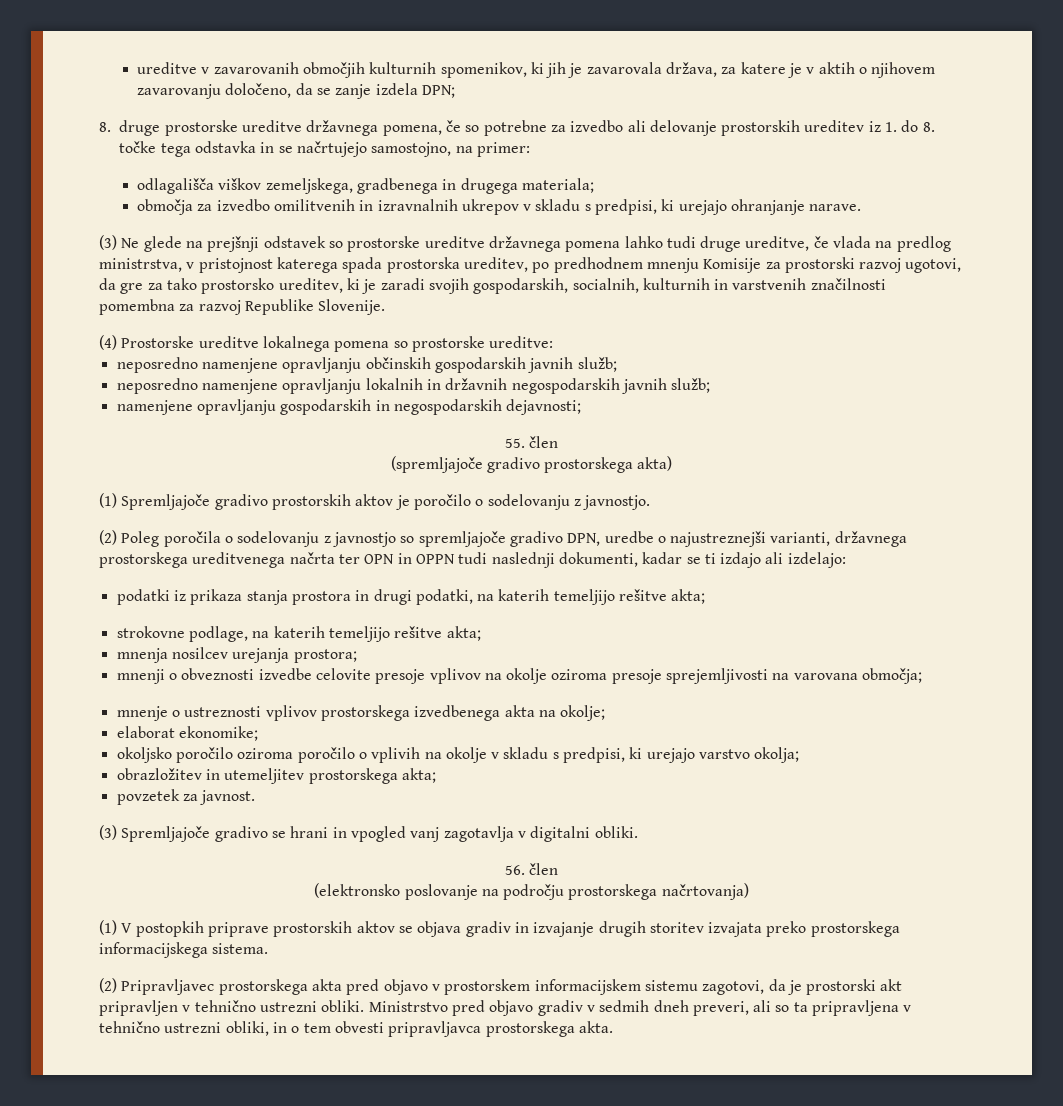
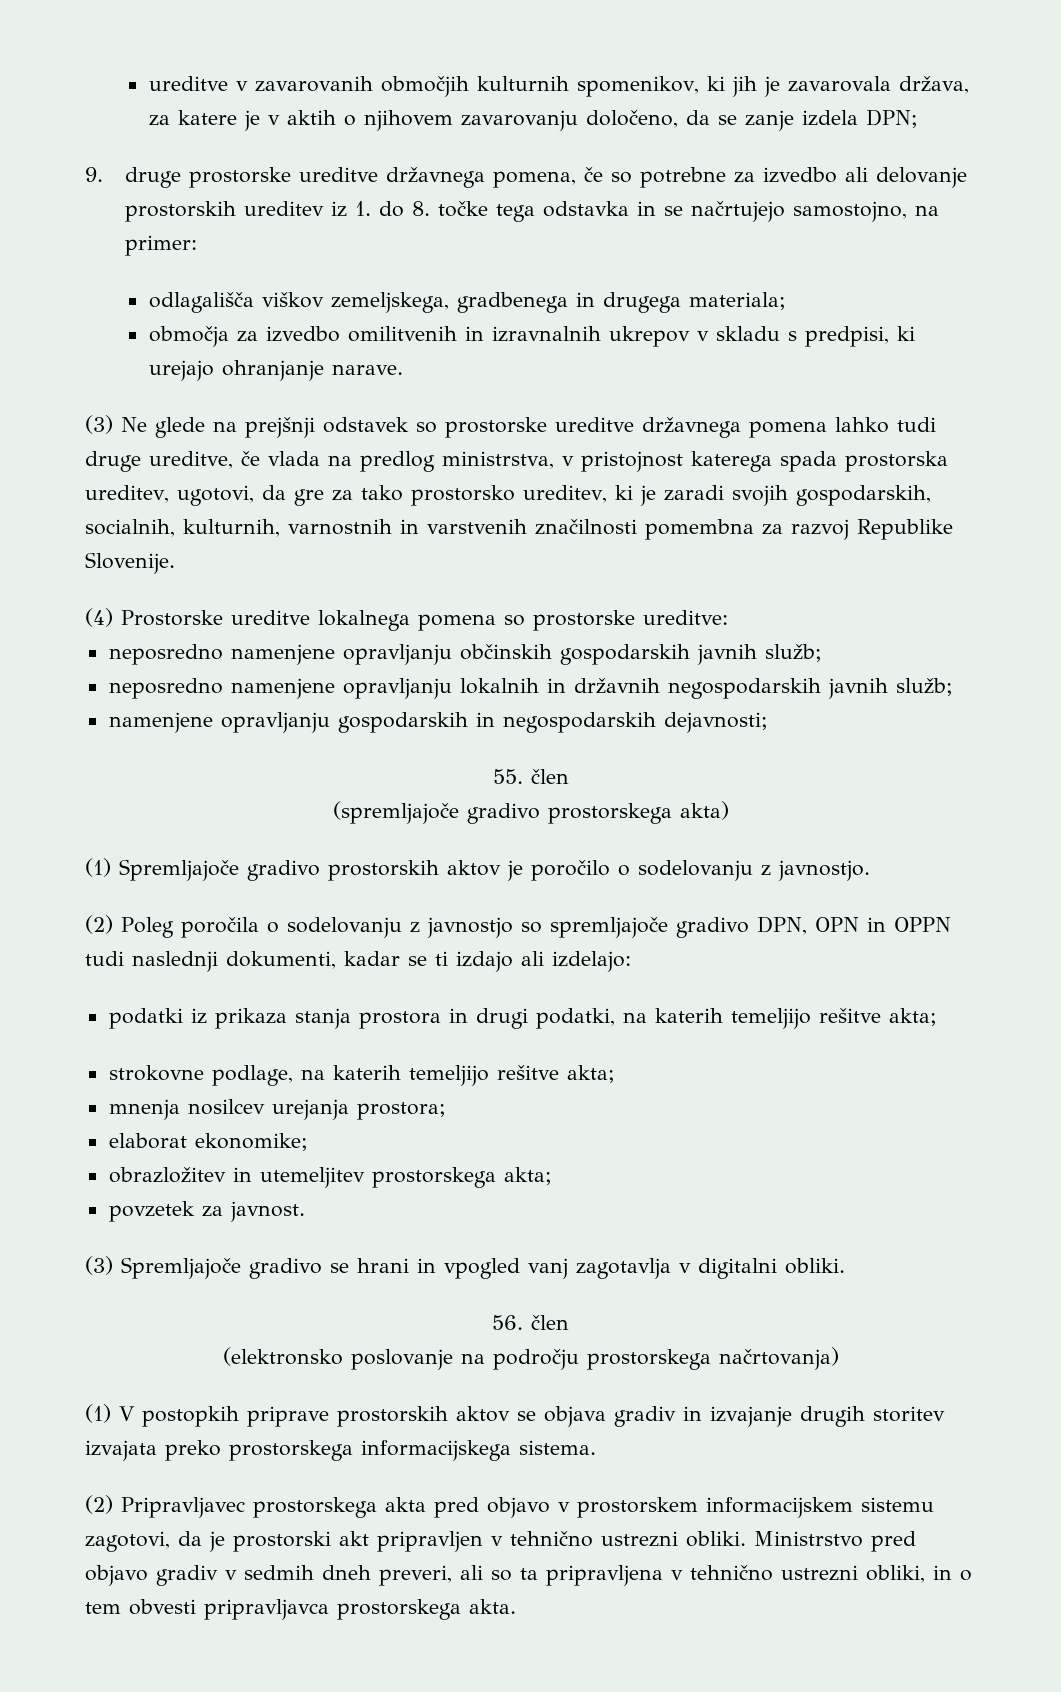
[99,122,111,132] 8. -> [85,167,103,182] 9.
[532,257,902,273] po predhodnem mnenju Komisije za prostorski razvoj -> (169, 494) none
[642,278,710,290] kulturnih -> [183,519,392,537] kulturnih, varnostnih
[604,531,907,547] [99,552,360,568] uredbe o najustreznejši varianti, državnega prostorskega ureditvenega načrta ter -> (807, 925) none
[116,668,923,684] [116,705,606,721] [116,726,258,741] [116,747,800,763] mnenji o obveznosti izvedbe celovite presoje vplivov na okolje oziroma presoje sprejemljivosti na varovana območja; // mnenje o ustreznosti vplivov prostorskega izvedbenega akta na okolje; // elaborat ekonomike; // okoljsko poročilo oziroma poročilo o vplivih na okolje v skladu s predpisi, ki urejajo varstvo okolja; -> [108,1133,308,1151] elaborat ekonomike;

